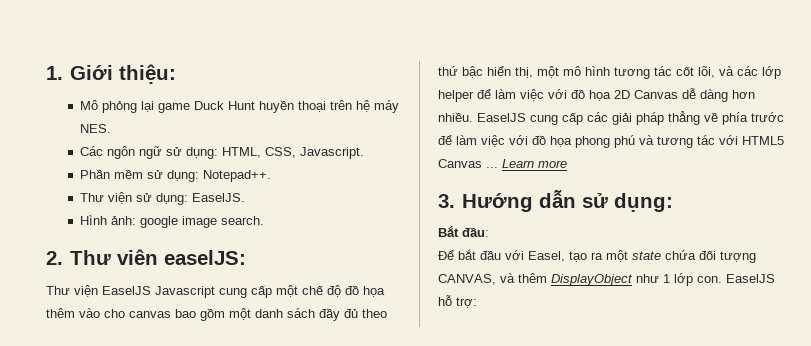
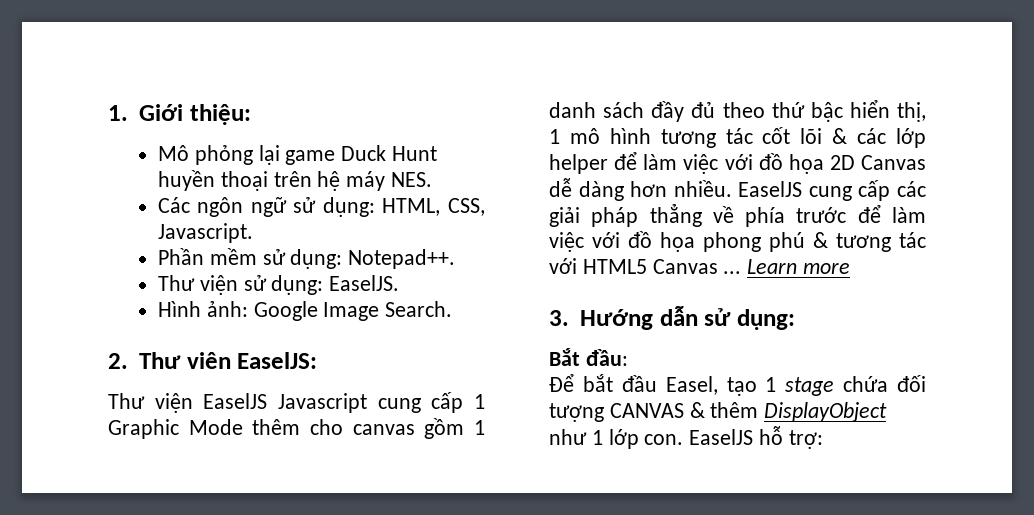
[140,216,265,228] google image search. -> [253,301,453,321] Google Image Search.
[163,250,246,265] easelJS: -> [237,352,318,369] EaselJS:
[276,285,385,297] [46,308,251,321] một chế độ đồ họa thêm vào cho canvas bao gồm một -> [474,394,486,409] [108,418,485,439] 1 Graphic Mode thêm cho canvas gồm 1
[537,66,559,78] một -> [549,129,560,144] 1
[698,66,734,78] lõi, và -> [800,128,848,144] lõi &
[639,135,654,145] và -> [813,232,828,248] &
[505,250,524,260] với -> (657, 383) none
[591,250,661,262] ra một state -> [765,377,835,396] 1 stage
[438,273,515,285] CANVAS, và -> [609,402,705,418] CANVAS &

